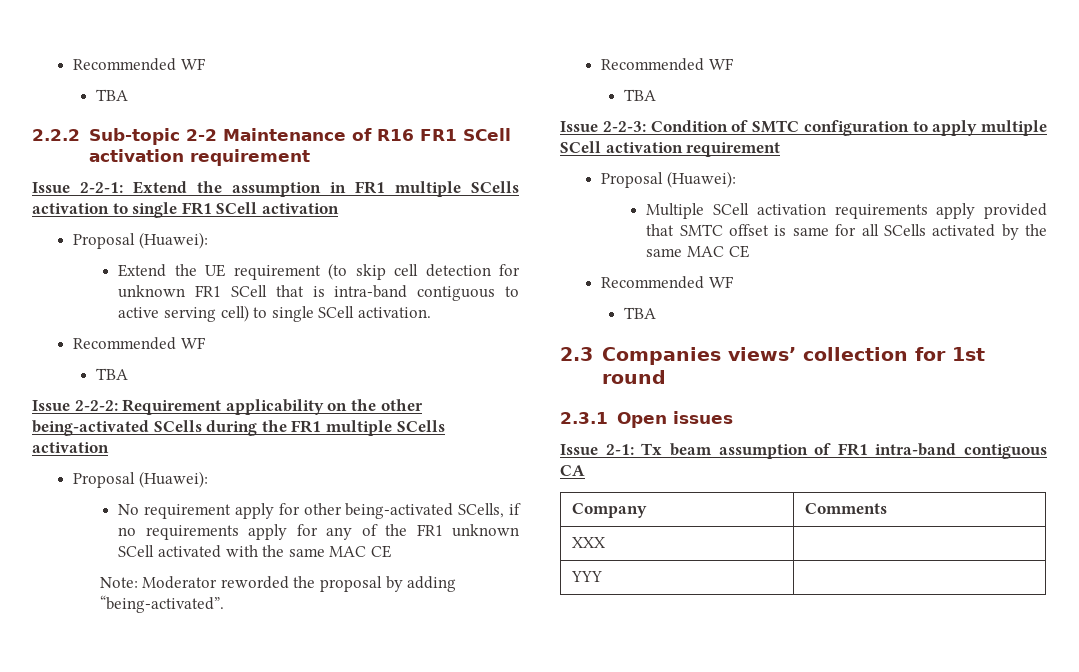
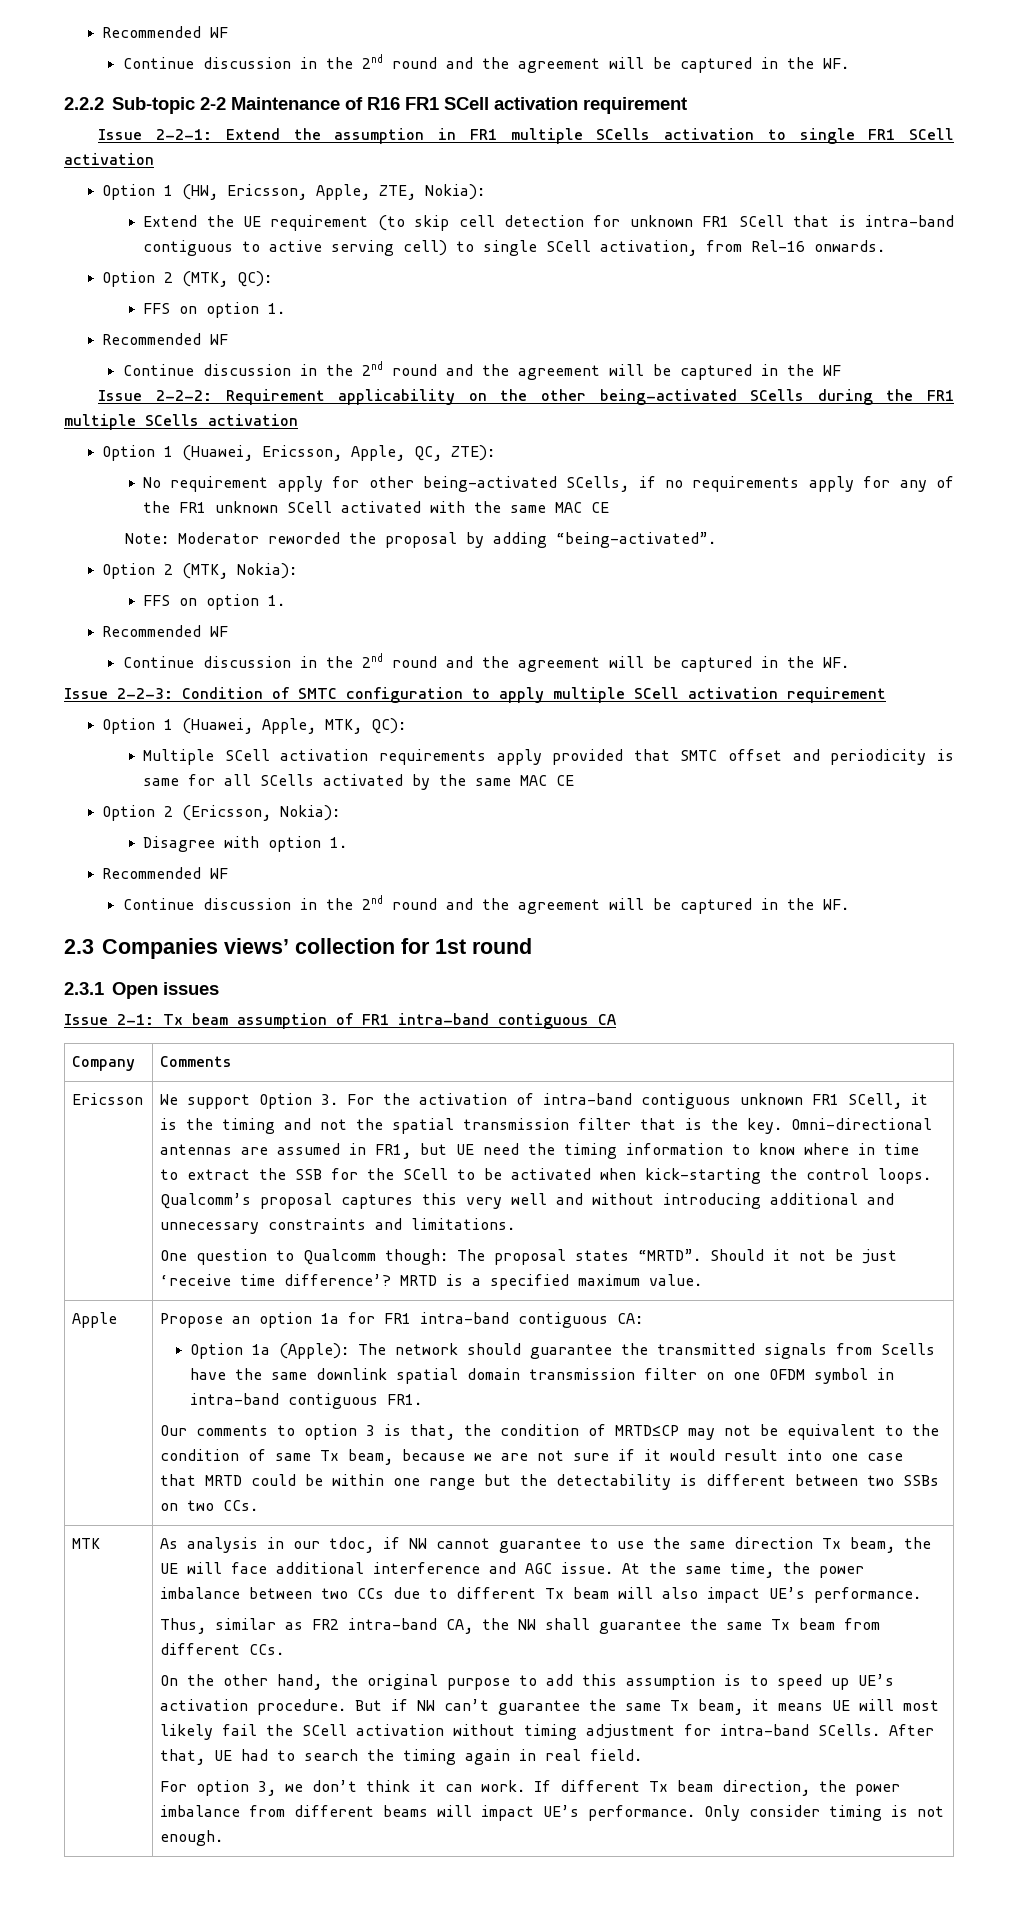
[73,58,206,71] [95,89,128,101] Recommended WF // TBA -> [102,26,229,38] [122,54,849,73] Recommended WF // Continue discussion in the 2nd round and the agreement will be captured in the WF.
[73,232,208,249] Proposal (Huawei): -> [102,184,486,200] Option 1 (HW, Ericsson, Apple, ZTE, Nokia):
[357,307,431,318] [73,337,206,350] [95,368,128,380] activation. // Recommended WF // TBA -> [600,240,886,256] [102,271,273,287] [143,302,286,318] [102,333,229,345] [122,361,841,380] activation, from Rel-16 onwards. // Option 2 (MTK, QC): // FFS on option 1. // Recommended WF // Continue discussion in the 2nd round and the agreement will be captured in the WF
[73,471,208,488] Proposal (Huawei): -> [102,445,496,461] Option 1 (Huawei, Ericsson, Apple, QC, ZTE):
[601,58,734,71] [623,89,656,101] Recommended WF // TBA -> [102,563,298,579] [143,594,286,610] [102,625,229,637] [122,653,849,672] Option 2 (MTK, Nokia): // FFS on option 1. // Recommended WF // Continue discussion in the 2nd round and the agreement will be captured in the WF.
[601,171,736,188] Proposal (Huawei): -> [102,718,407,734] Option 1 (Huawei, Apple, MTK, QC):
(770, 230) none -> [792,749,927,765] and periodicity
[601,276,734,289] [623,307,656,319] Recommended WF // TBA -> [102,805,341,821] [143,836,348,852] [102,867,229,879] [122,895,849,914] Option 2 (Ericsson, Nokia): // Disagree with option 1. // Recommended WF // Continue discussion in the 2nd round and the agreement will be captured in the WF.
[572,537,606,548] [571,571,603,582] XXX | // YYY | -> [72,1093,144,1105] [160,1093,929,1109] [160,1118,933,1134] [160,1143,920,1159] [160,1168,932,1184] [160,1193,895,1209] [160,1218,516,1234] [160,1249,898,1265] [160,1274,703,1290] [72,1312,118,1328] [160,1312,644,1328] [189,1343,935,1359] [189,1368,894,1384] [189,1393,422,1409] [160,1424,940,1440] [160,1449,904,1465] [160,1474,940,1490] [160,1500,259,1511] [72,1538,101,1549] [160,1537,932,1553] [160,1562,865,1578] [160,1587,922,1603] [160,1618,881,1634] [160,1643,285,1655] [160,1674,895,1690] [160,1699,940,1715] [160,1724,935,1740] [160,1749,643,1765] [160,1780,901,1796] [160,1805,945,1821] [160,1830,224,1846] Ericsson | We support Option 3. For the activation of intra-band contiguous unknown FR1 SCell, it is the timing and not the spatial transmission filter that is the key. Omni-directional antennas are assumed in FR1, but UE need the timing information to know where in time to extract the SSB for the SCell to be activated when kick-starting the control loops. Qualcomm’s proposal captures this very well and without introducing additional and unnecessary constraints and limitations. // One question to Qualcomm though: The proposal states “MRTD”. Should it not be just ‘receive time difference’? MRTD is a specified maximum value. // Apple | Propose an option 1a for FR1 intra-band contiguous CA: // Option 1a (Apple): The network should guarantee the transmitted signals from Scells have the same downlink spatial domain transmission filter on one OFDM symbol in intra-band contiguous FR1. // Our comments to option 3 is that, the condition of MRTD≤CP may not be equivalent to the condition of same Tx beam, because we are not sure if it would result into one case that MRTD could be within one range but the detectability is different between two SSBs on two CCs. // MTK | As analysis in our tdoc, if NW cannot guarantee to use the same direction Tx beam, the UE will face additional interference and AGC issue. At the same time, the power imbalance between two CCs due to different Tx beam will also impact UE’s performance. // Thus, similar as FR2 intra-band CA, the NW shall guarantee the same Tx beam from different CCs. // On the other hand, the original purpose to add this assumption is to speed up UE’s activation procedure. But if NW can’t guarantee the same Tx beam, it means UE will most likely fail the SCell activation without timing adjustment for intra-band SCells. After that, UE had to search the timing again in real field. // For option 3, we don’t think it can work. If different Tx beam direction, the power imbalance from different beams will impact UE’s performance. Only consider timing is not enough.

